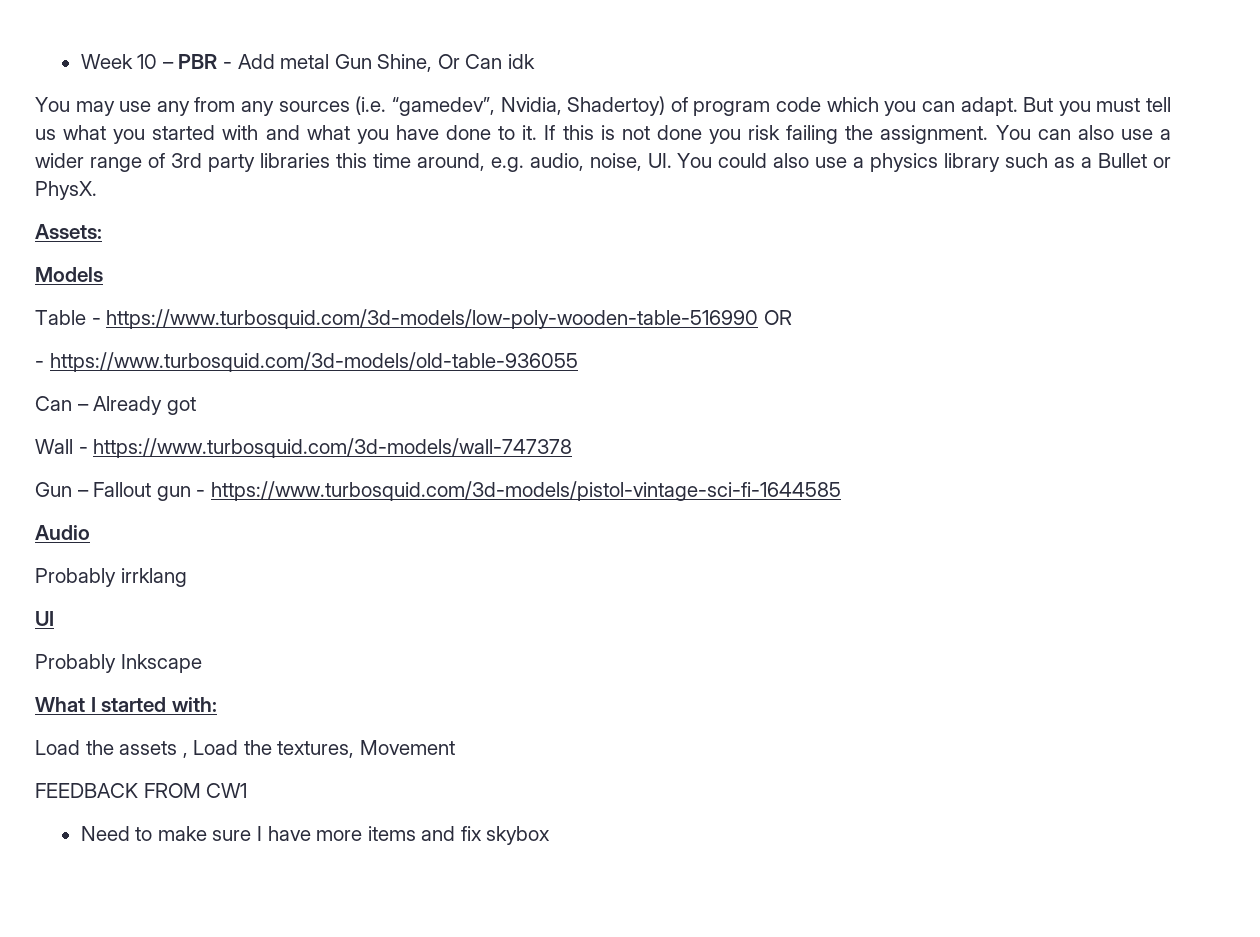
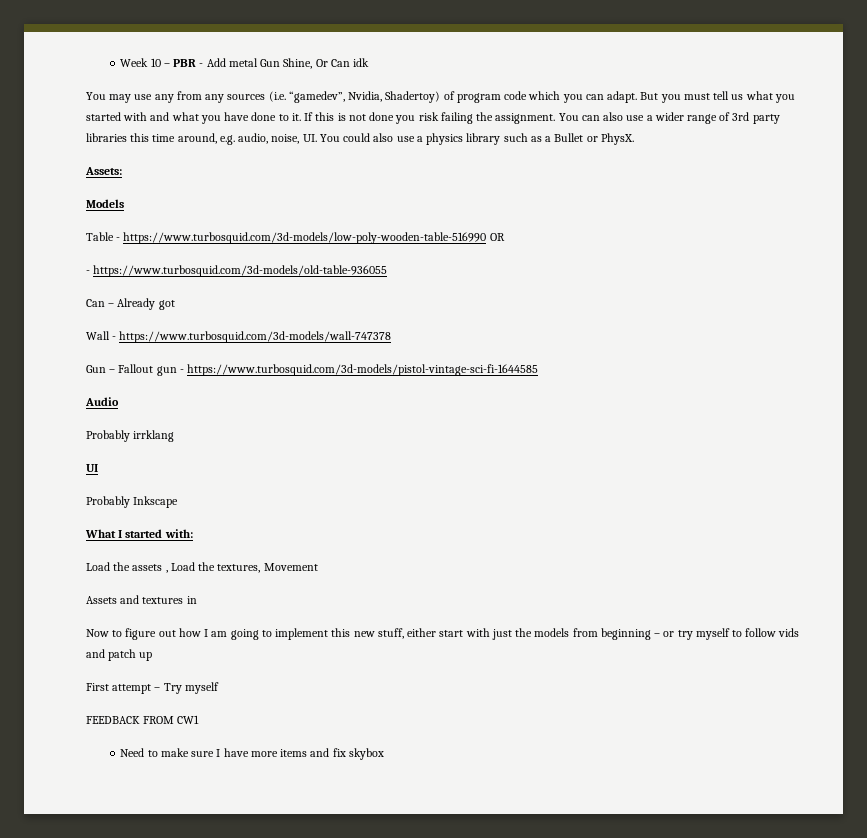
(455, 747) none -> [86,595,197,604] [86,628,800,640] [86,649,153,661] [86,682,219,694] // Assets and textures in // Now to figure out how I am going to implement this new stuff, either start with just the models from beginning – or try myself to follow vids and patch up // First attempt – Try myself

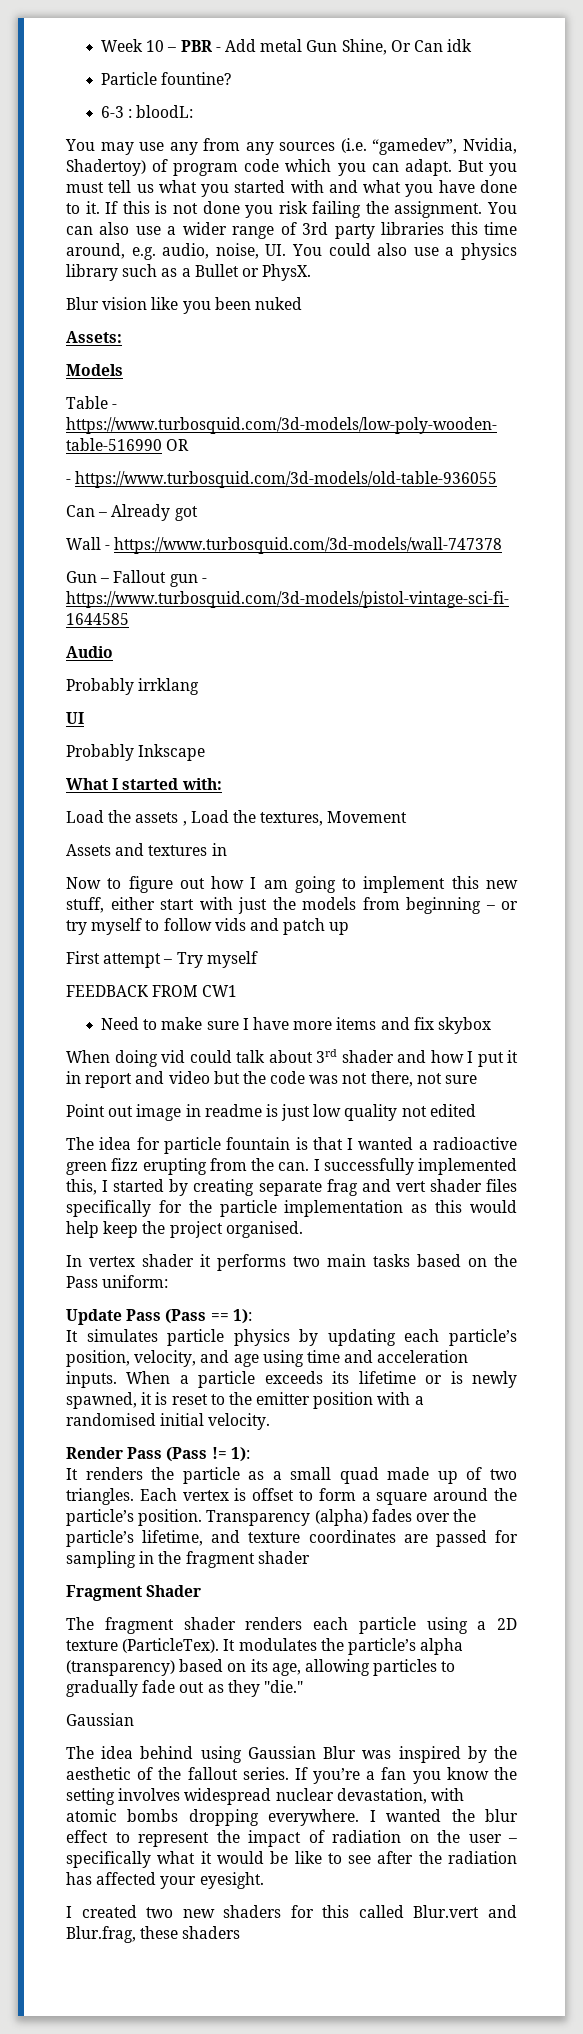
(369, 62) none -> [101,72,232,85] [101,105,194,118] // Particle fountine? // 6-3 : bloodL:
(634, 139) none -> [66,297,302,314] // Blur vision like you been nuked
(384, 754) none -> [66,1049,518,1067] [66,1071,478,1088] [66,1104,476,1121] [66,1137,517,1154] [66,1158,517,1175] [66,1179,517,1196] [66,1200,517,1217] [66,1221,303,1238] [66,1254,517,1271] [66,1275,169,1288] [66,1309,252,1325] [66,1329,517,1346] [66,1350,469,1367] [66,1371,517,1388] [66,1392,424,1409] [66,1413,271,1430] [66,1447,250,1462] [66,1467,517,1484] [66,1488,518,1505] [66,1509,477,1526] [66,1530,518,1547] [66,1551,310,1568] [66,1585,202,1601] [66,1617,517,1634] [66,1638,464,1655] [66,1659,456,1676] [66,1680,303,1697] [66,1713,134,1726] [66,1746,517,1763] [66,1767,517,1784] [66,1788,464,1805] [66,1809,518,1826] [66,1830,517,1847] [66,1851,518,1868] [66,1872,264,1889] [66,1905,517,1918] [66,1926,241,1943] // When doing vid could talk about 3rd shader and how I put it in report and video but the code was not there, not sure // Point out image in readme is just low quality not edited // The idea for particle fountain is that I wanted a radioactive green fizz erupting from the can. I successfully implemented this, I started by creating separate frag and vert shader files specifically for the particle implementation as this would help keep the project organised. // In vertex shader it performs two main tasks based on the Pass uniform: // Update Pass (Pass == 1): // It simulates particle physics by updating each particle’s position, velocity, and age using time and acceleration inputs. When a particle exceeds its lifetime or is newly spawned, it is reset to the emitter position with a randomised initial velocity. // Render Pass (Pass != 1): // It renders the particle as a small quad made up of two triangles. Each vertex is offset to form a square around the particle’s position. Transparency (alpha) fades over the particle’s lifetime, and texture coordinates are passed for sampling in the fragment shader // Fragment Shader // The fragment shader renders each particle using a 2D texture (ParticleTex). It modulates the particle’s alpha (transparency) based on its age, allowing particles to gradually fade out as they "die." // Gaussian // The idea behind using Gaussian Blur was inspired by the aesthetic of the fallout series. If you’re a fan you know the setting involves widespread nuclear devastation, with atomic bombs dropping everywhere. I wanted the blur effect to represent the impact of radiation on the user – specifically what it would be like to see after the radiation has affected your eyesight. // I created two new shaders for this called Blur.vert and Blur.frag, these shaders

